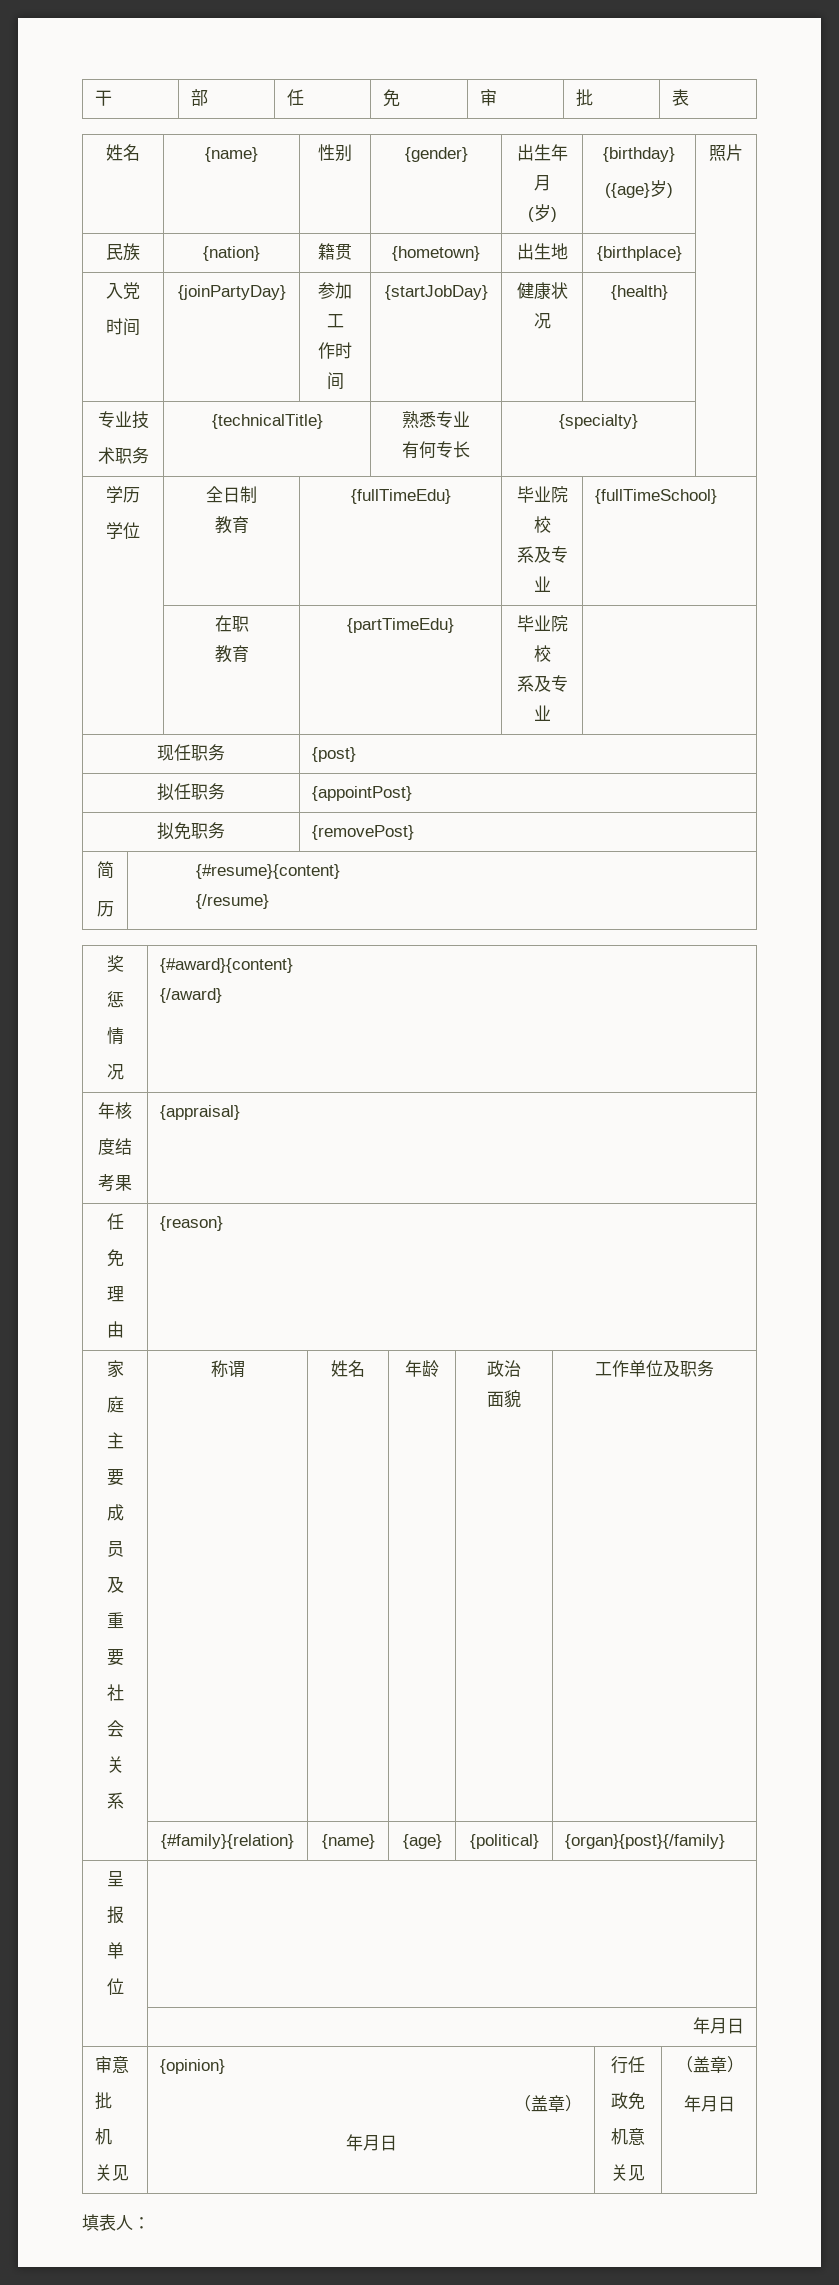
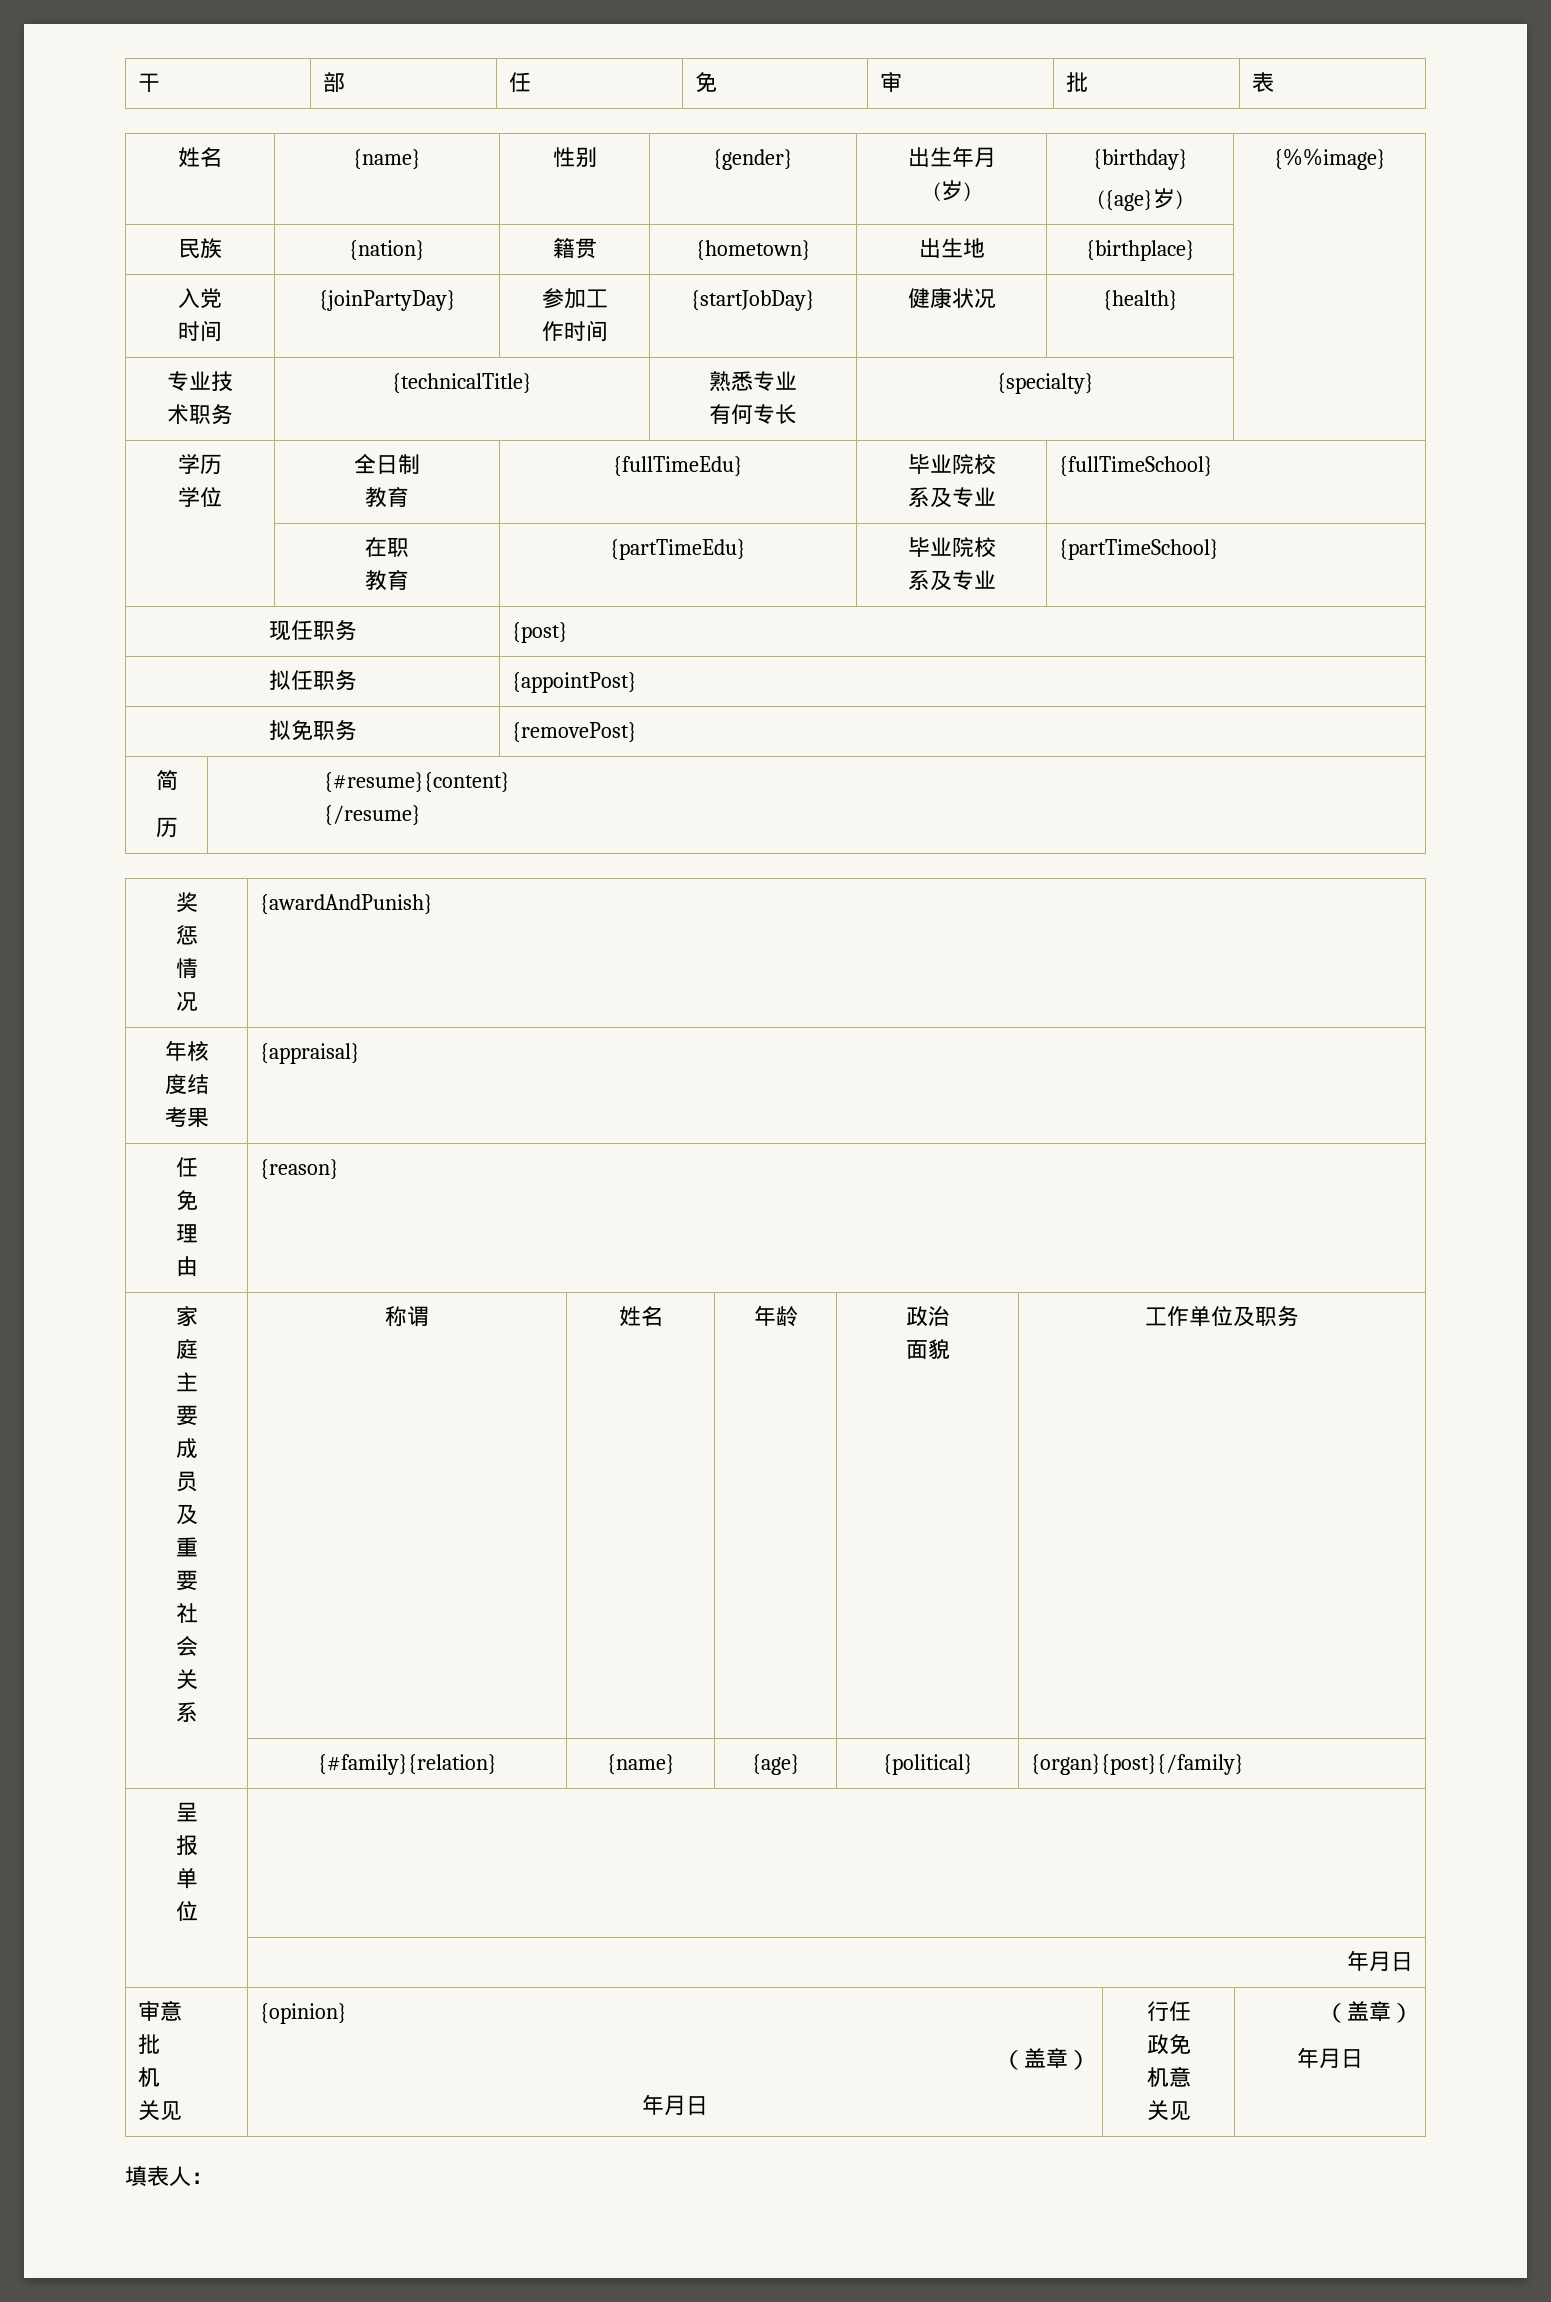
[709,144,743,161] 照片 -> [1273,148,1386,170] {%%image}
(551, 713) none -> [1059,539,1220,560] {partTimeSchool}
[160,958,294,973] [160,988,223,1003] {#award}{content} // {/award} -> [260,894,434,915] {awardAndPunish}

